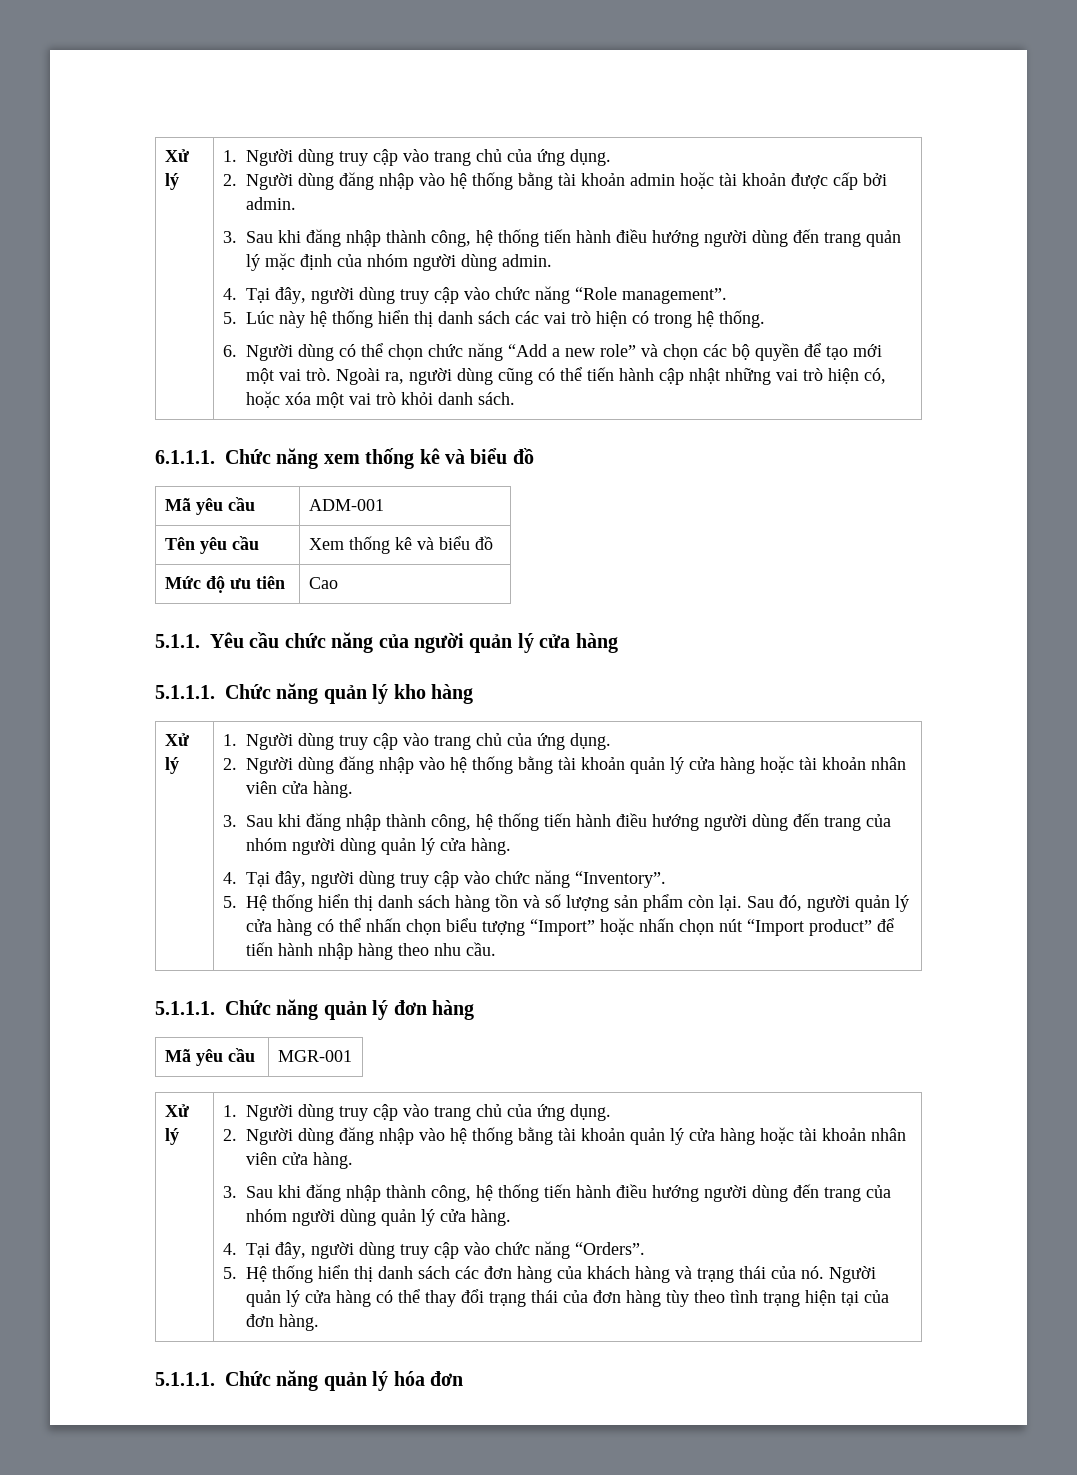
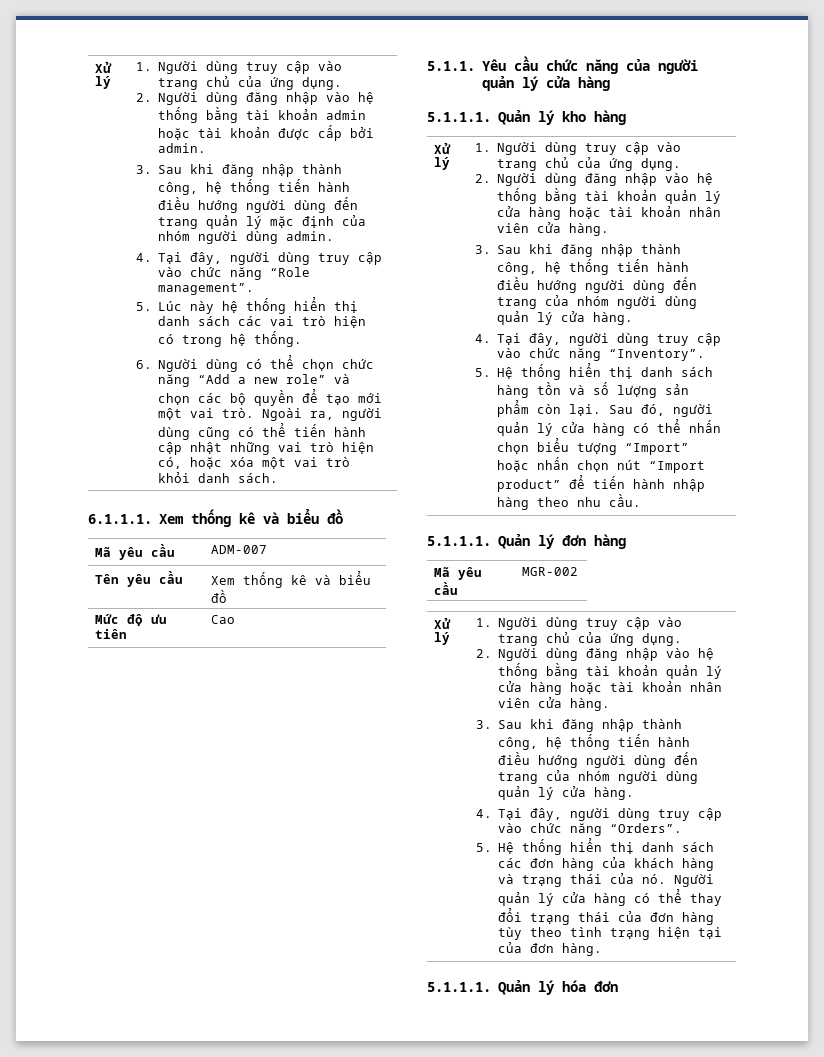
[225,448,360,469] Chức năng xem -> [159,514,183,524] Xem
[308,499,384,511] ADM-001 -> [211,545,268,554] ADM-007
[225,683,367,704] Chức năng quản -> [498,110,530,125] Quản
[225,999,367,1020] Chức năng quản -> [498,534,530,549] Quản
[277,1050,352,1062] MGR-001 -> [522,567,579,576] MGR-002
[225,1370,367,1391] Chức năng quản -> [498,980,530,995] Quản

